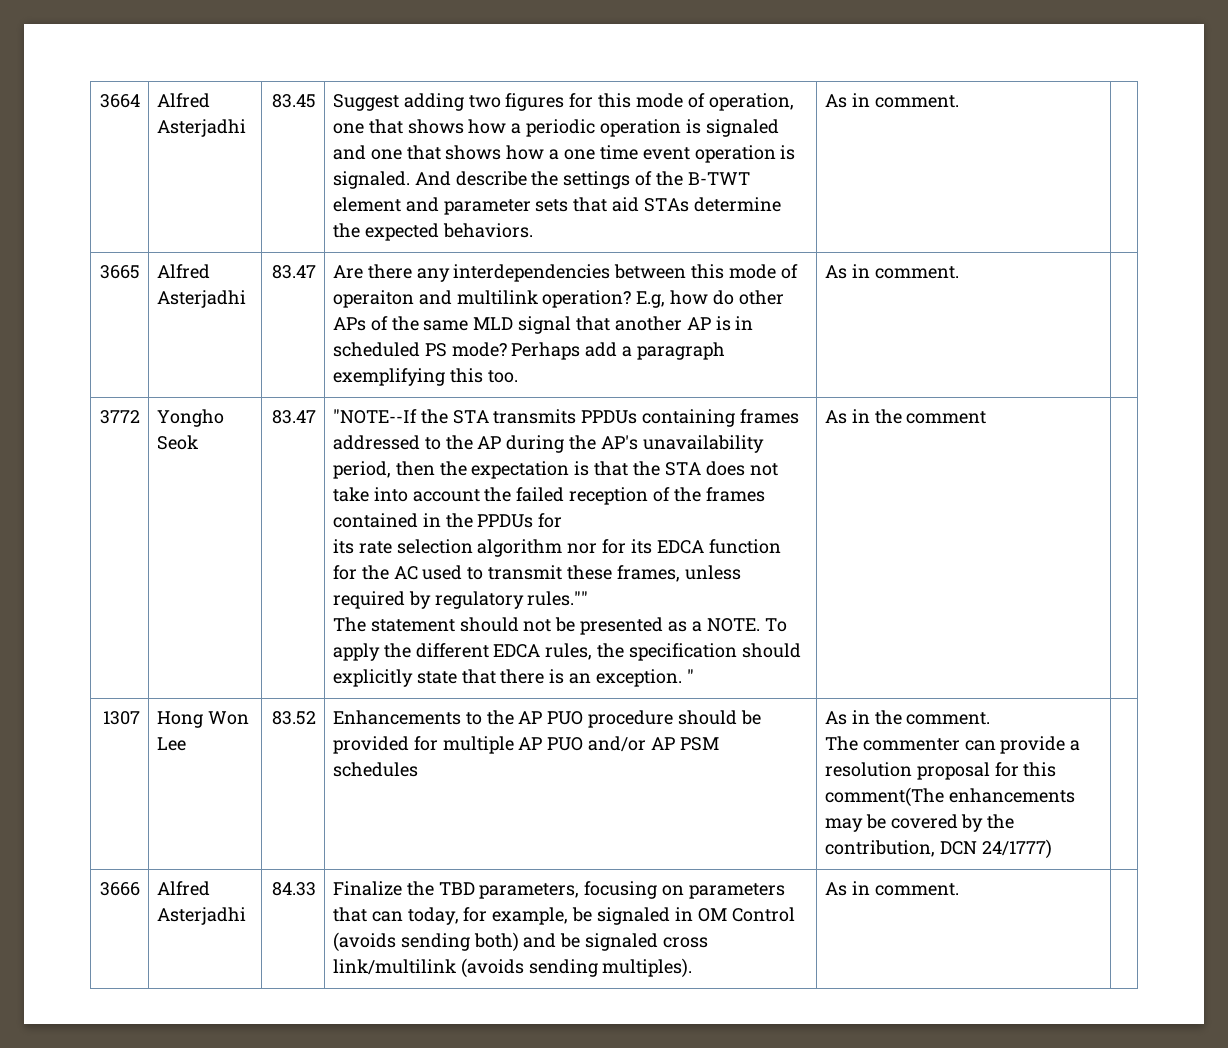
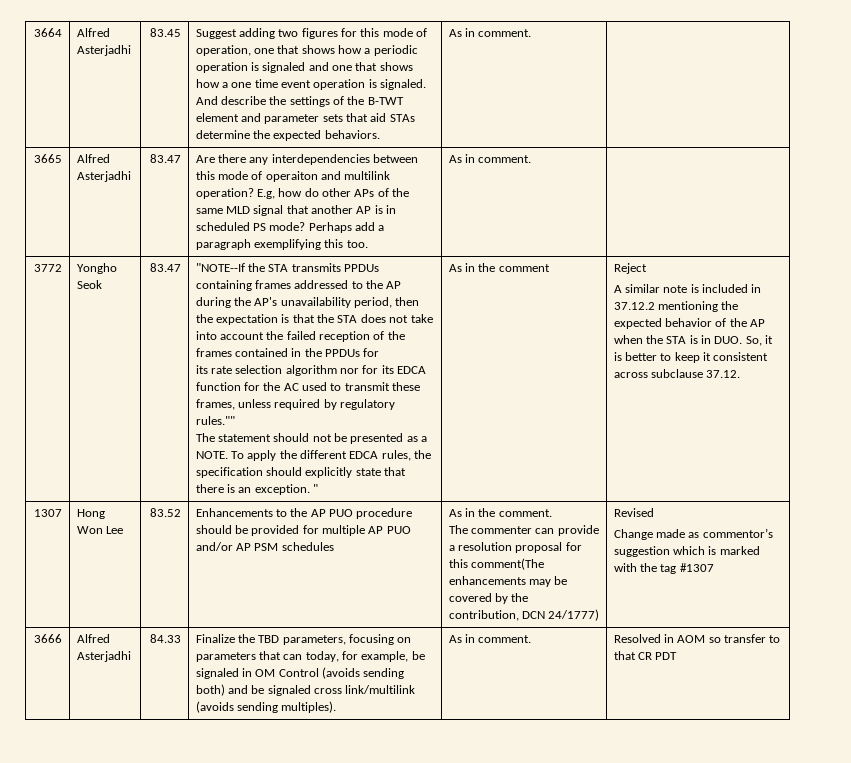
(987, 417) none -> [613,263,647,274] [613,284,762,293] [613,301,739,312] [613,318,766,329] [613,335,774,346] [613,352,769,363] [613,369,741,378] Reject // A similar note is included in 37.12.2 mentioning the expected behavior of the AP when the STA is in DUO. So, it is better to keep it consistent across subclause 37.12.
(1052, 849) none -> [613,508,654,517] [613,528,773,540] [613,546,760,557] [613,563,714,574] Revised // Change made as commentor’s suggestion which is marked with the tag #1307
(959, 889) none -> [613,634,781,643] [613,651,678,660] Resolved in AOM so transfer to that CR PDT

